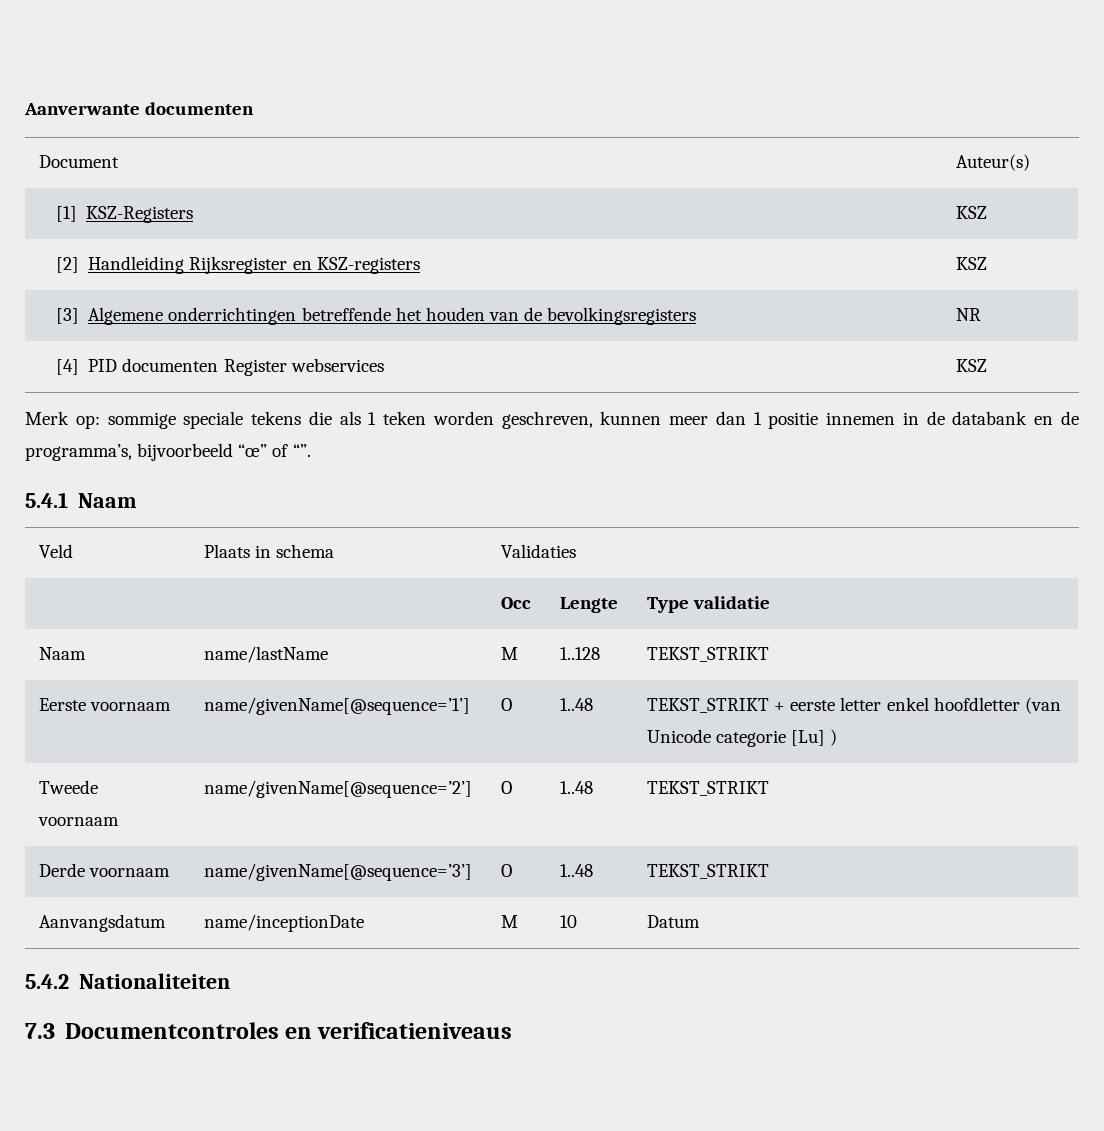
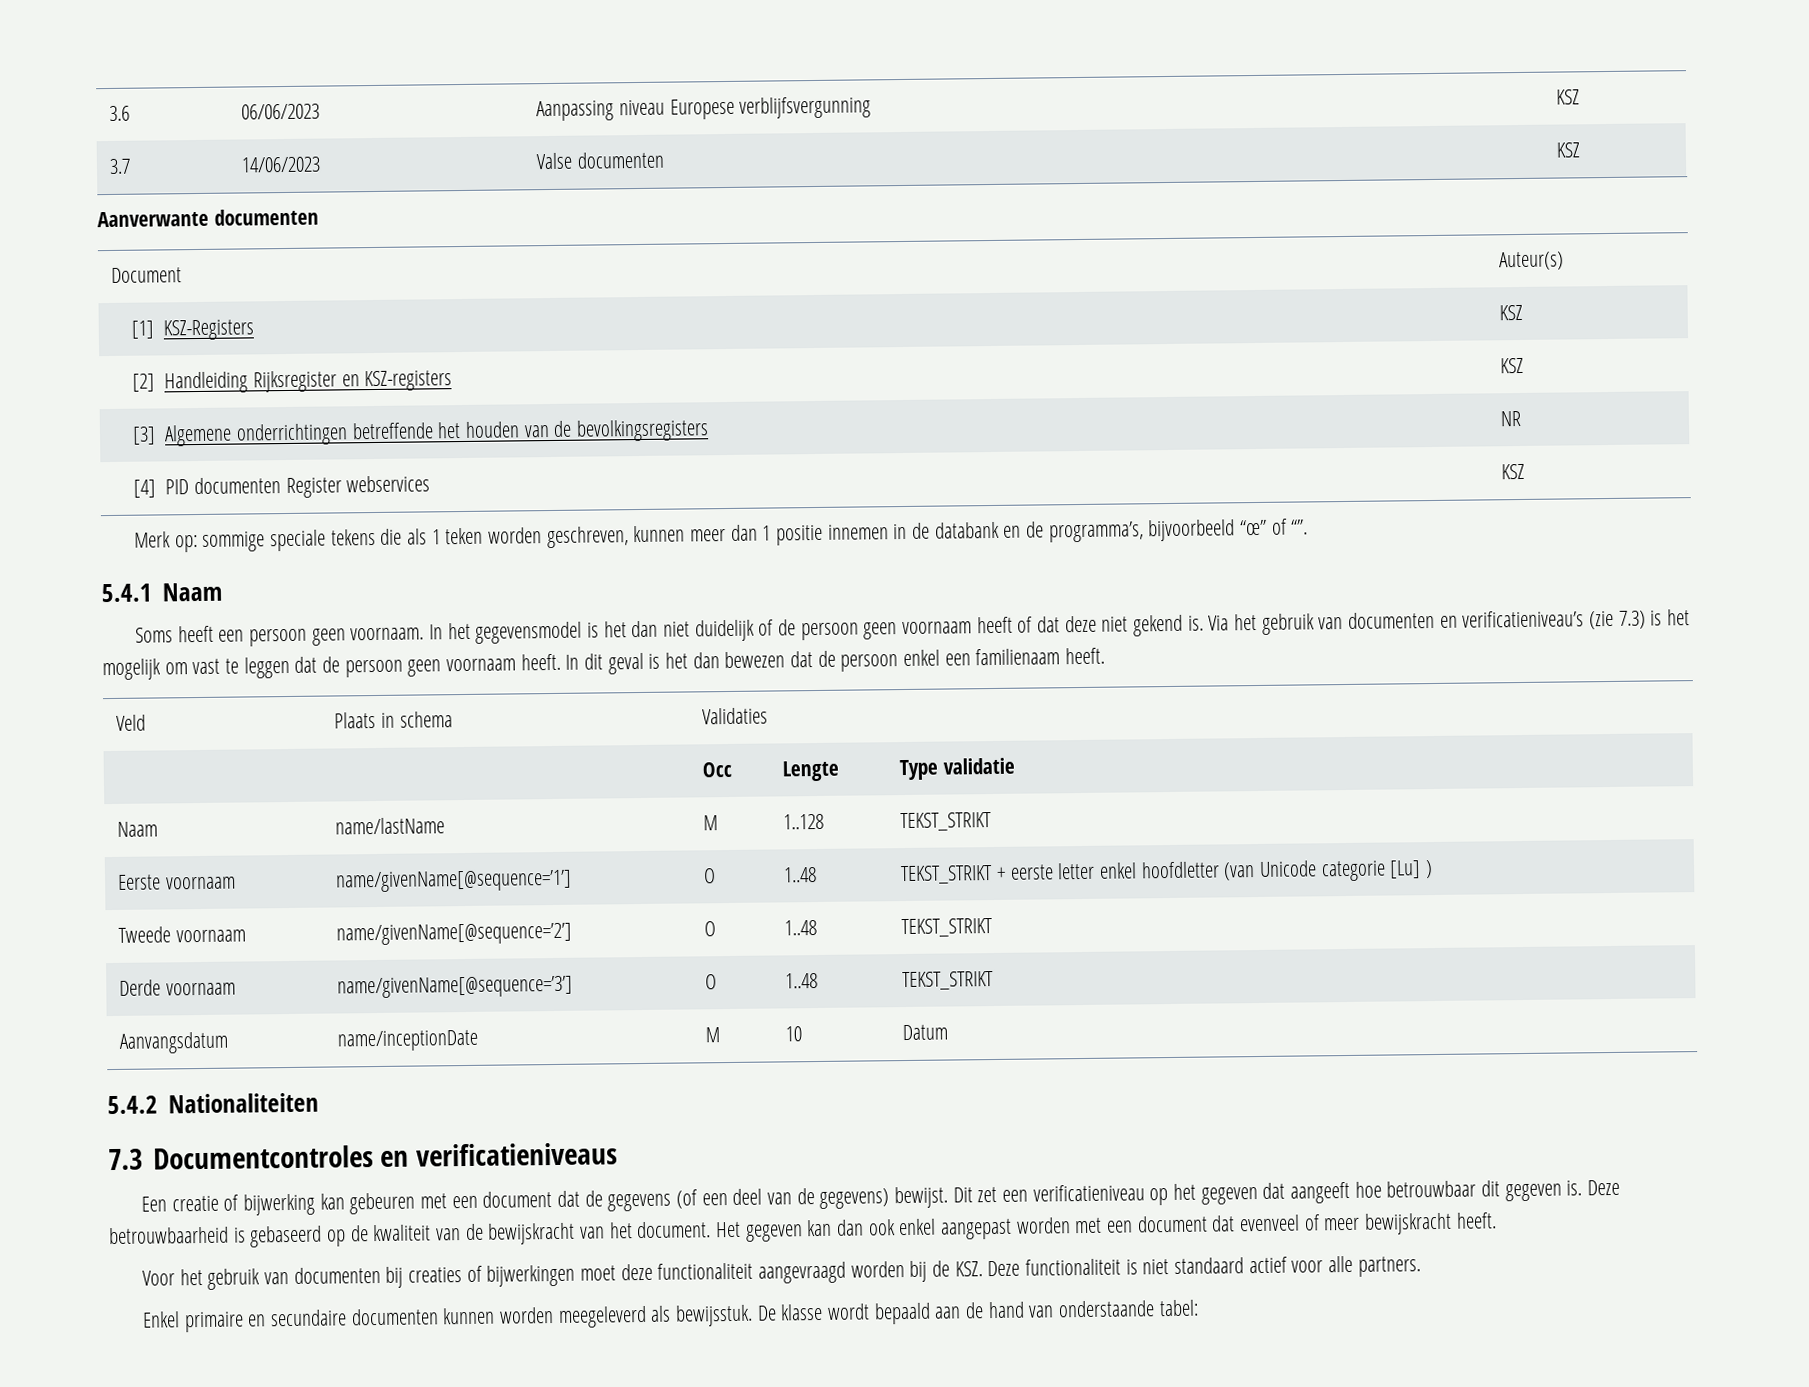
(24, 109) none -> [109,105,131,121] [241,103,321,120] [536,96,872,122] [1556,89,1581,105] [109,158,132,174] [241,156,322,173] [536,151,666,170] [1556,142,1581,158] 3.6 | 06/06/2023 | Aanpassing niveau Europese verblijfsvergunning | KSZ // 3.7 | 14/06/2023 | Valse documenten | KSZ //
(137, 500) none -> [134,609,1690,647] [102,647,1106,681] // Soms heeft een persoon geen voornaam. In het gegevensmodel is het dan niet duidelijk of de persoon geen voornaam heeft of dat deze niet gekend is. Via het gebruik van documenten en verificatieniveau’s (zie 7.3) is het mogelijk om vast te leggen dat de persoon geen voornaam heeft. In dit geval is het dan bewezen dat de persoon enkel een familienaam heeft.
(513, 1030) none -> [140,1179,1620,1216] [109,1212,1497,1248] [141,1255,1421,1290] [141,1299,1199,1333] // Een creatie of bijwerking kan gebeuren met een document dat de gegevens (of een deel van de gegevens) bewijst. Dit zet een verificatieniveau op het gegeven dat aangeeft hoe betrouwbaar dit gegeven is. Deze betrouwbaarheid is gebaseerd op de kwaliteit van de bewijskracht van het document. Het gegeven kan dan ook enkel aangepast worden met een document dat evenveel of meer bewijskracht heeft. // Voor het gebruik van documenten bij creaties of bijwerkingen moet deze functionaliteit aangevraagd worden bij de KSZ. Deze functionaliteit is niet standaard actief voor alle partners. // Enkel primaire en secundaire documenten kunnen worden meegeleverd als bewijsstuk. De klasse wordt bepaald aan de hand van onderstaande tabel:

